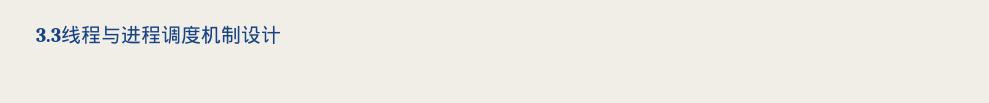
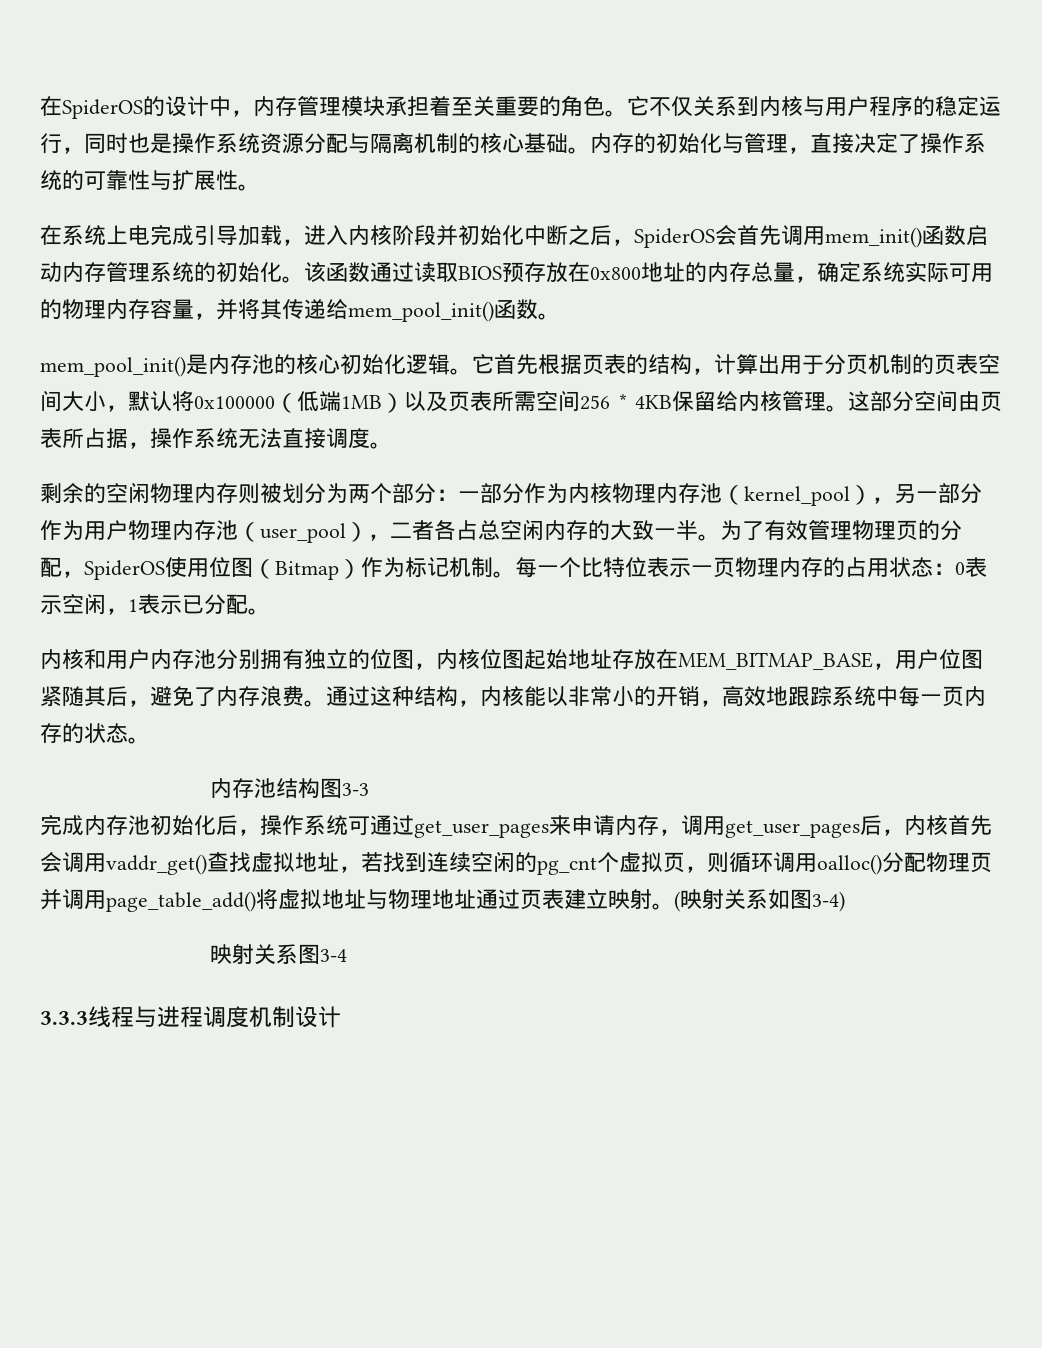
[36,28,61,42] 3.3 -> [40,95,1001,119] [40,132,986,154] [40,170,260,191] [40,224,988,248] [40,262,993,283] [40,298,560,322] [40,354,1000,377] [40,390,1002,413] [40,428,392,449] [40,482,982,506] [40,519,962,543] [40,557,987,580] [40,593,270,615] [40,649,983,670] [40,686,986,707] [40,723,150,744] [209,778,369,798] [40,814,992,838] [40,851,992,875] [40,888,845,912] [209,944,347,965] [40,1011,88,1025] 在SpiderOS的设计中，内存管理模块承担着至关重要的角色。它不仅关系到内核与用户程序的稳定运行，同时也是操作系统资源分配与隔离机制的核心基础。内存的初始化与管理，直接决定了操作系统的可靠性与扩展性。 // 在系统上电完成引导加载，进入内核阶段并初始化中断之后，SpiderOS会首先调用mem_init()函数启动内存管理系统的初始化。该函数通过读取BIOS预存放在0x800地址的内存总量，确定系统实际可用的物理内存容量，并将其传递给mem_pool_init()函数。 // mem_pool_init()是内存池的核心初始化逻辑。它首先根据页表的结构，计算出用于分页机制的页表空间大小，默认将0x100000（低端1MB）以及页表所需空间256 * 4KB保留给内核管理。这部分空间由页表所占据，操作系统无法直接调度。 // 剩余的空闲物理内存则被划分为两个部分：一部分作为内核物理内存池（kernel_pool），另一部分作为用户物理内存池（user_pool），二者各占总空闲内存的大致一半。为了有效管理物理页的分配，SpiderOS使用位图（Bitmap）作为标记机制。每一个比特位表示一页物理内存的占用状态：0表示空闲，1表示已分配。 // 内核和用户内存池分别拥有独立的位图，内核位图起始地址存放在MEM_BITMAP_BASE，用户位图紧随其后，避免了内存浪费。通过这种结构，内核能以非常小的开销，高效地跟踪系统中每一页内存的状态。 // 内存池结构图3-3 // 完成内存池初始化后，操作系统可通过get_user_pages来申请内存，调用get_user_pages后，内核首先会调用vaddr_get()查找虚拟地址，若找到连续空闲的pg_cnt个虚拟页，则循环调用oalloc()分配物理页并调用page_table_add()将虚拟地址与物理地址通过页表建立映射。(映射关系如图3-4) // 映射关系图3-4 // 3.3.3

